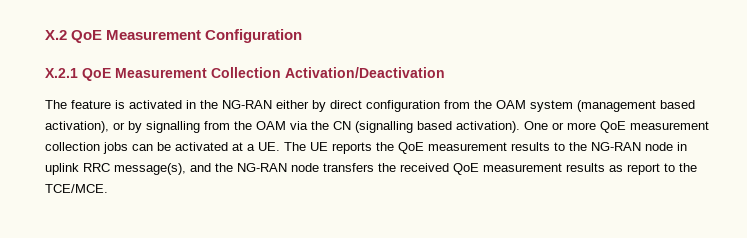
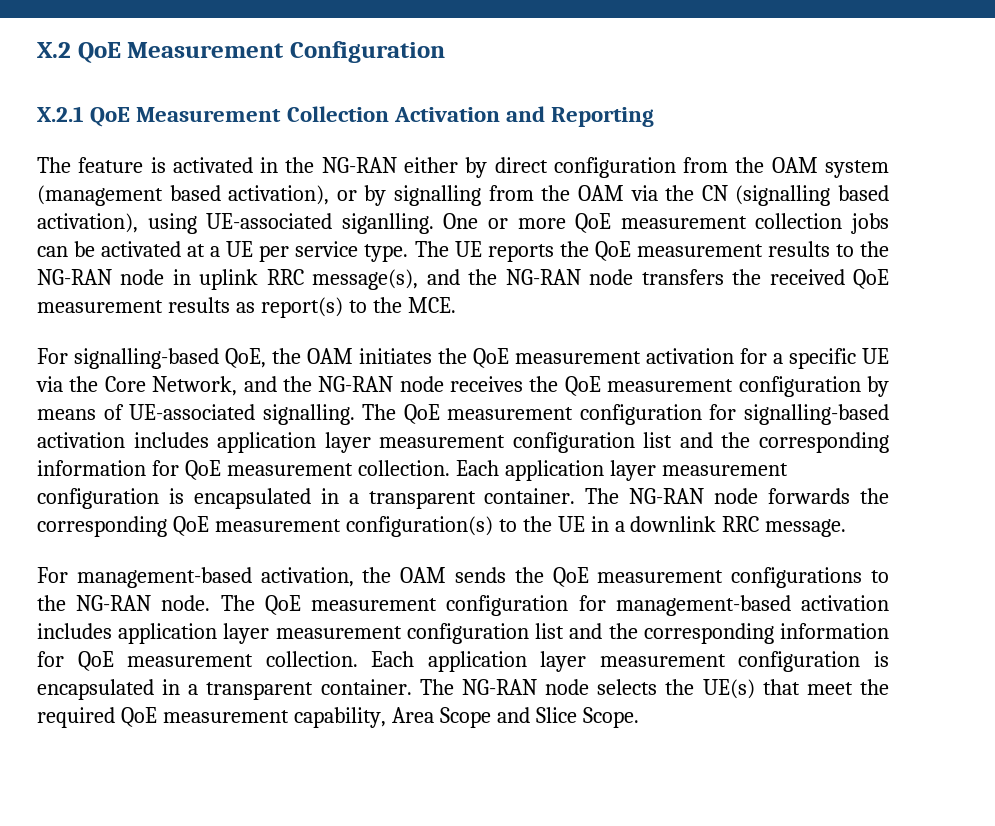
[285,67,445,78] Activation/Deactivation -> [393,106,655,127] Activation and Reporting
[456,121,520,133] activation). -> [37,213,434,234] activation), using UE-associated siganlling.
[258,142,280,151] UE. -> [226,241,409,262] UE per service type.
[627,163,697,175] [45,184,108,193] report to the TCE/MCE. -> [260,297,456,318] [37,348,889,369] [36,376,889,397] [37,404,889,425] [37,432,889,453] [37,460,788,481] [37,488,889,509] [37,516,847,537] [37,567,889,588] [37,595,889,616] [37,623,889,644] [37,651,889,672] [37,679,890,700] [37,707,639,728] report(s) to the MCE. // For signalling-based QoE, the OAM initiates the QoE measurement activation for a specific UE via the Core Network, and the NG-RAN node receives the QoE measurement configuration by means of UE-associated signalling. The QoE measurement configuration for signalling-based activation includes application layer measurement configuration list and the corresponding information for QoE measurement collection. Each application layer measurement configuration is encapsulated in a transparent container. The NG-RAN node forwards the corresponding QoE measurement configuration(s) to the UE in a downlink RRC message. // For management-based activation, the OAM sends the QoE measurement configurations to the NG-RAN node. The QoE measurement configuration for management-based activation includes application layer measurement configuration list and the corresponding information for QoE measurement collection. Each application layer measurement configuration is encapsulated in a transparent container. The NG-RAN node selects the UE(s) that meet the required QoE measurement capability, Area Scope and Slice Scope.

